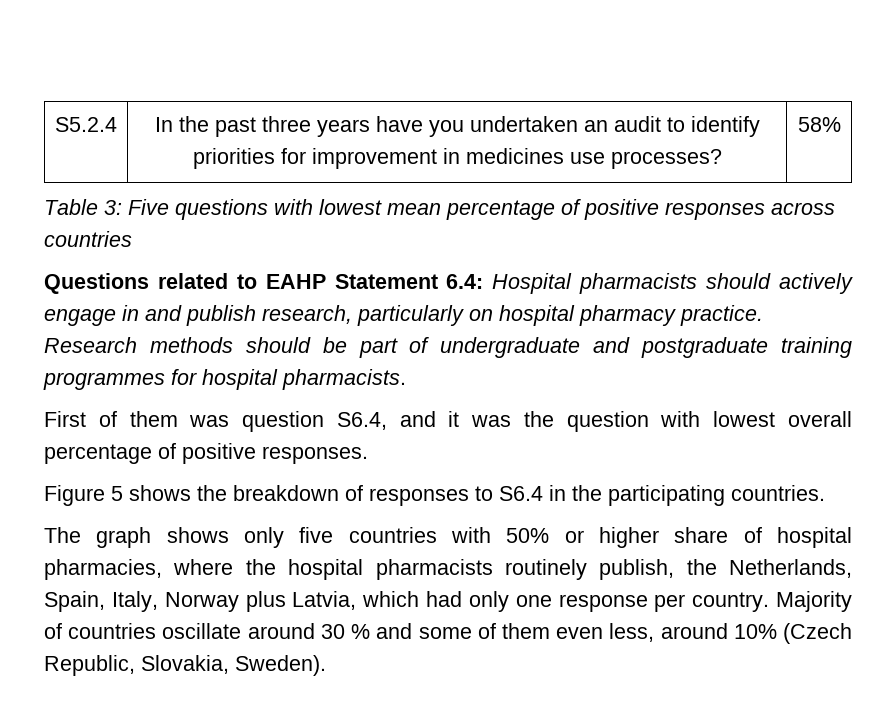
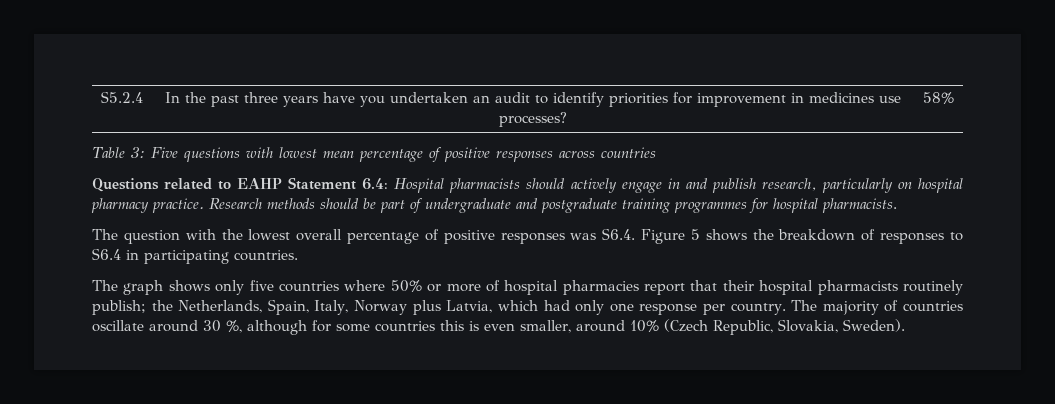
[44,411,554,432] First of them was question S6.4, and it was the -> [92,229,118,240] The
(701, 419) none -> [221,229,243,240] the
[262,446,368,464] responses. // -> [500,228,636,244] responses was S6.4.
[572,485,602,501] the -> (139, 255) none
[451,527,491,543] with -> [344,280,386,291] where
[599,527,853,548] [44,559,276,580] higher share of hospital pharmacies, where the -> [446,280,754,295] more of hospital pharmacies report that their
[599,559,675,580] publish, -> [92,300,146,315] publish;
[776,591,853,612] Majority -> [791,300,879,315] The majority
[351,623,655,642] % and some of them even less, -> [226,320,571,335] %, although for some countries this is even smaller,

